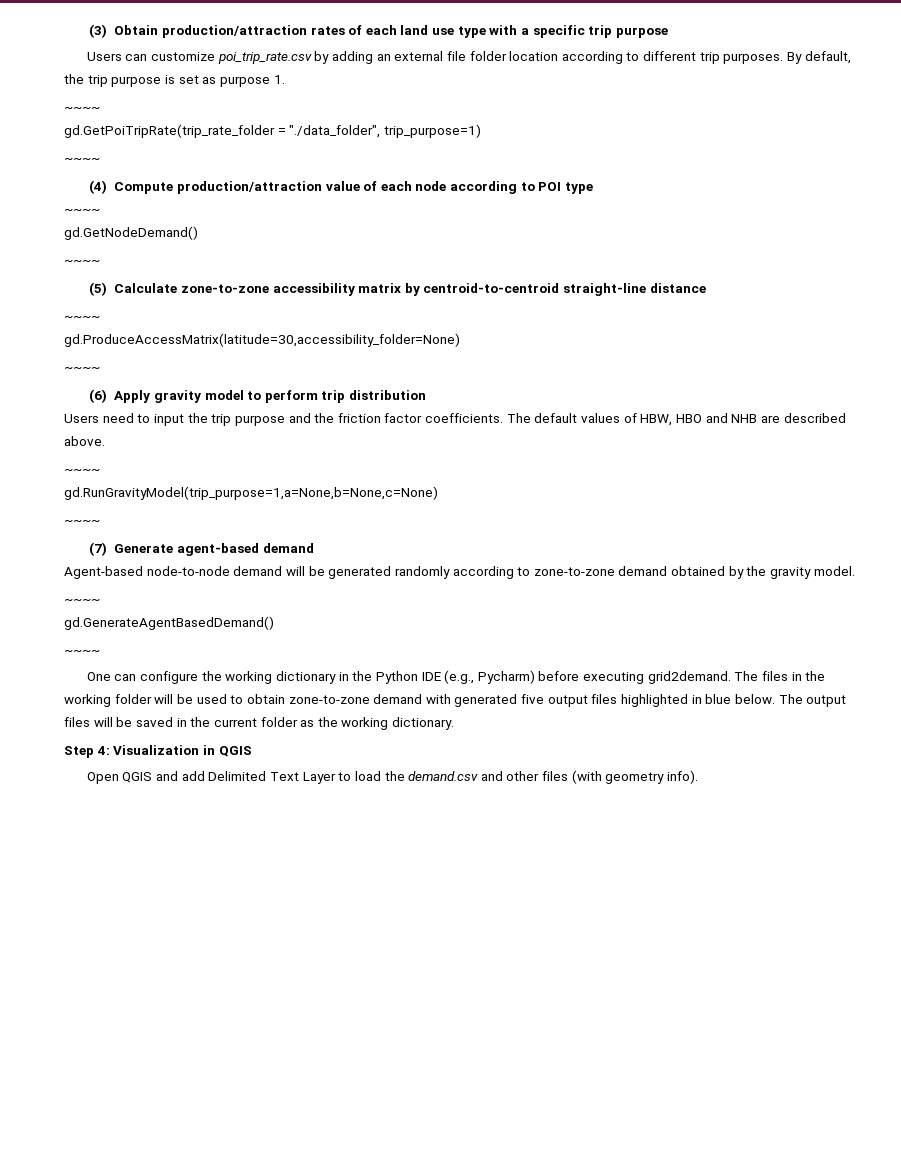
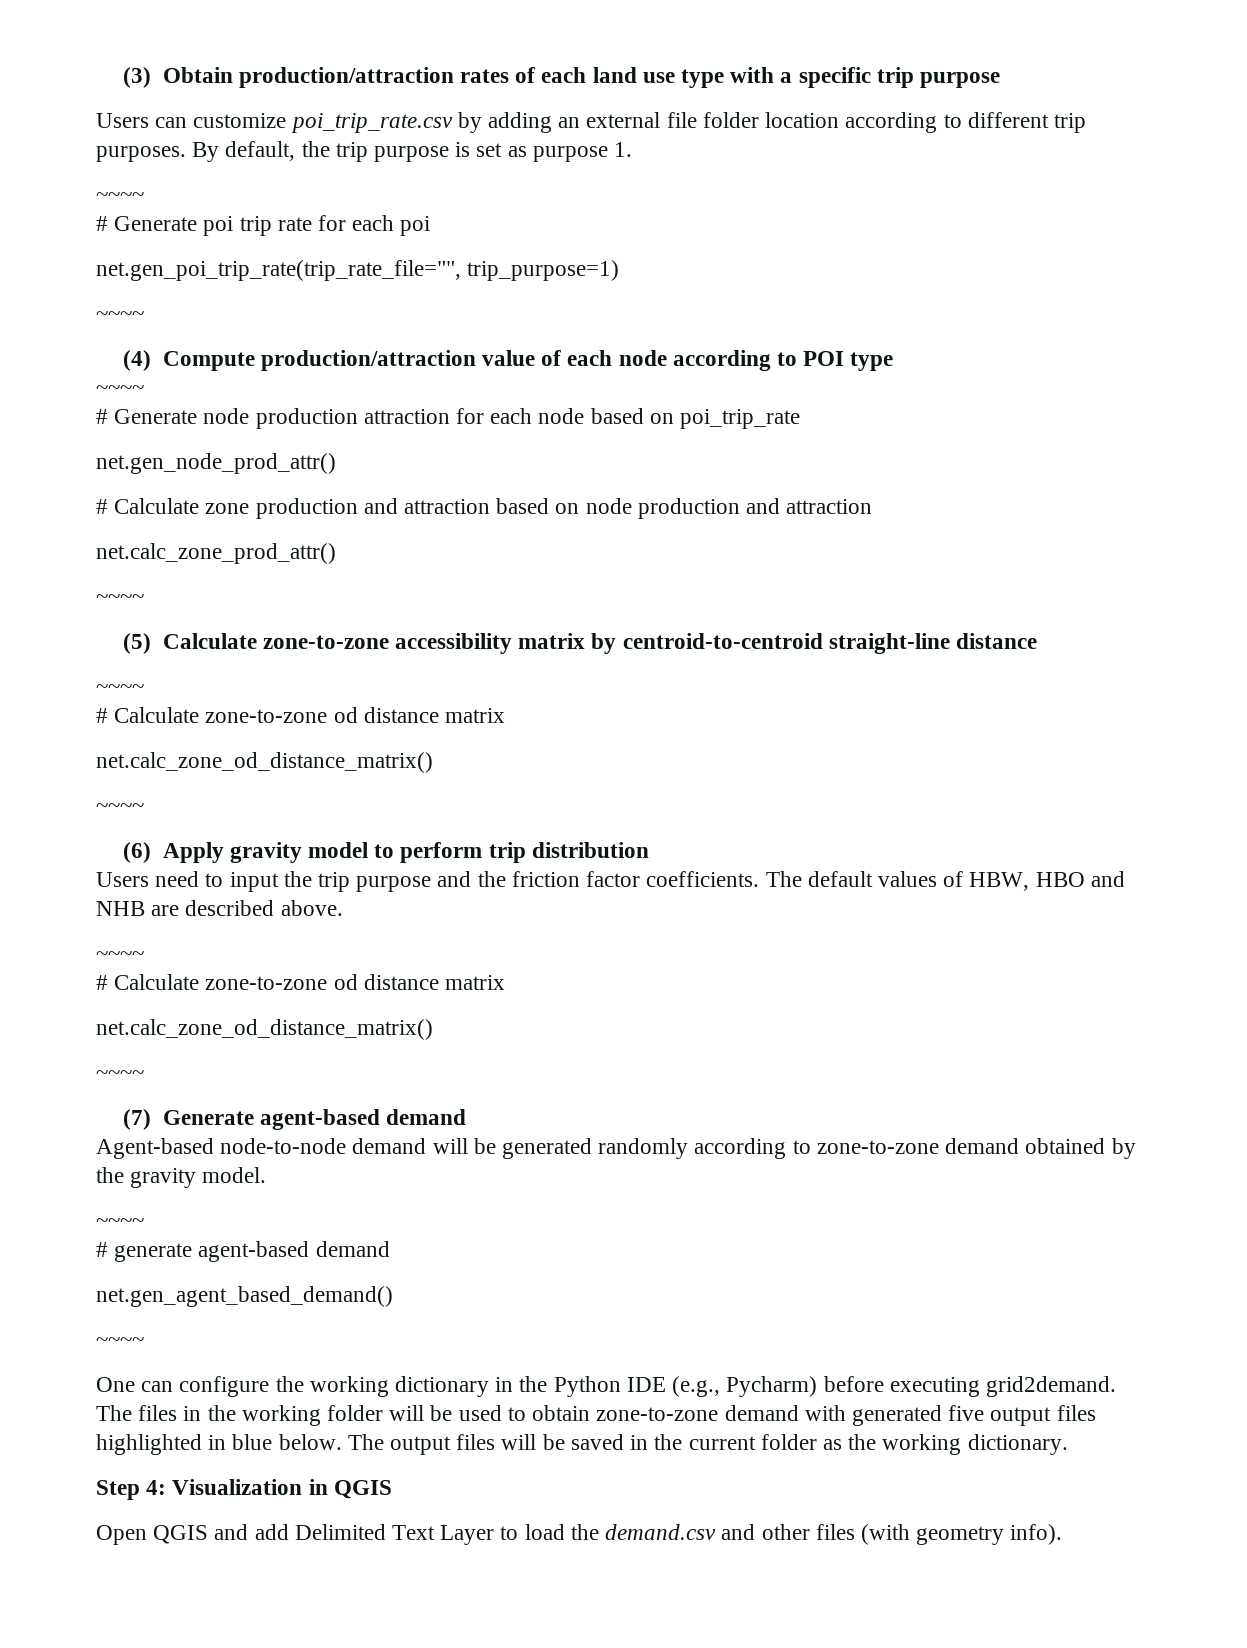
[64,124,381,138] gd.GetPoiTripRate(trip_rate_folder = "./data_folder", -> [96,215,431,236] [96,260,461,281] # Generate poi trip rate for each poi // net.gen_poi_trip_rate(trip_rate_file="",
[64,226,198,240] gd.GetNodeDemand() -> [96,408,801,429] [96,453,336,474] [96,498,873,519] [96,543,336,564] # Generate node production attraction for each node based on poi_trip_rate // net.gen_node_prod_attr() // # Calculate zone production and attraction based on node production and attraction // net.calc_zone_prod_attr()
[64,333,460,347] gd.ProduceAccessMatrix(latitude=30,accessibility_folder=None) -> [96,707,506,723] [96,752,433,773] # Calculate zone-to-zone od distance matrix // net.calc_zone_od_distance_matrix()
[64,486,438,500] gd.RunGravityModel(trip_purpose=1,a=None,b=None,c=None) -> [96,974,506,990] [96,1019,433,1040] # Calculate zone-to-zone od distance matrix // net.calc_zone_od_distance_matrix()
[64,616,274,630] gd.GenerateAgentBasedDemand() -> [96,1241,390,1262] [96,1286,393,1307] # generate agent-based demand // net.gen_agent_based_demand()

